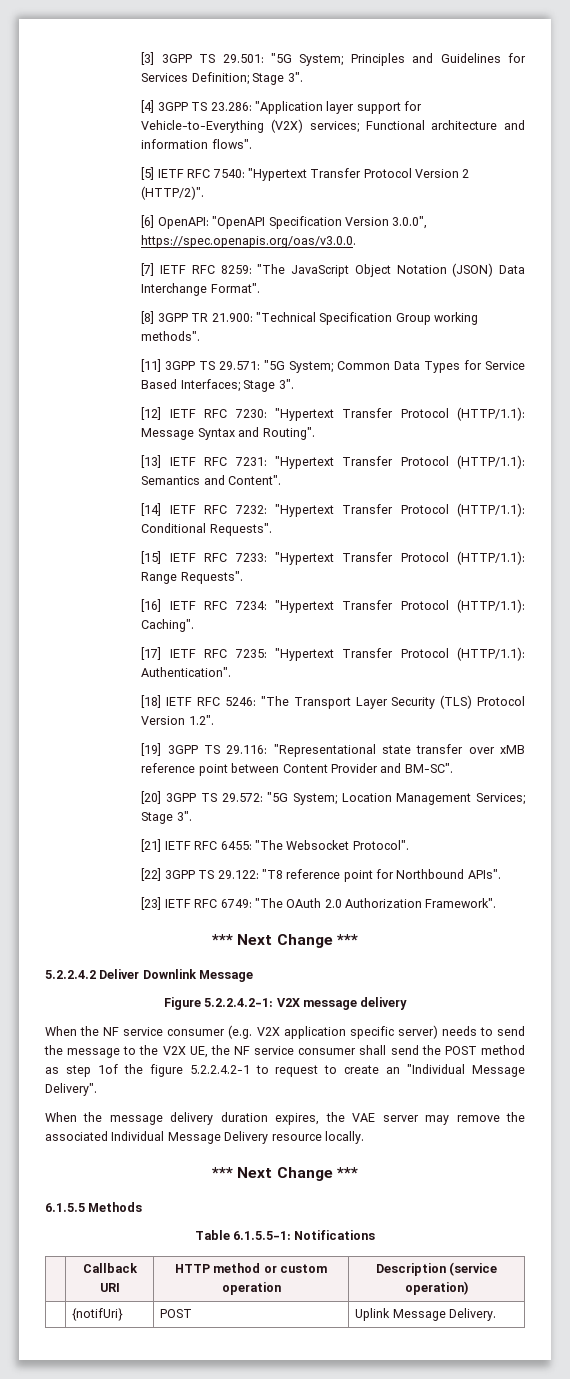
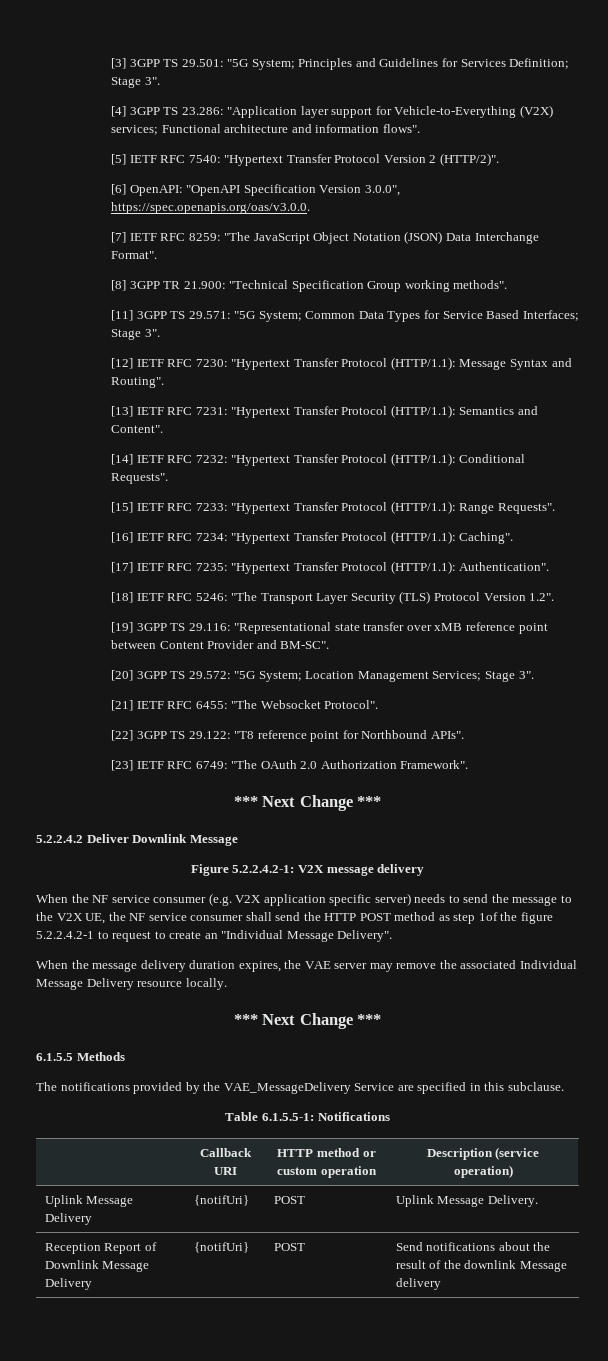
(441, 1050) none -> [324,913,357,921] HTTP
(143, 1207) none -> [36,1082,564,1094] // The notifications provided by the VAE_MessageDelivery Service are specified in this subclause.
(469, 1288) none -> [44,1195,134,1207] [44,1213,92,1225] Uplink Message Delivery
(496, 1314) none -> [44,1242,157,1254] [44,1260,150,1272] [44,1278,92,1290] [193,1242,249,1253] [273,1243,305,1251] [395,1242,551,1251] [395,1260,567,1272] [395,1278,441,1290] // Reception Report of Downlink Message Delivery | {notifUri} | POST | Send notifications about the result of the downlink Message delivery

